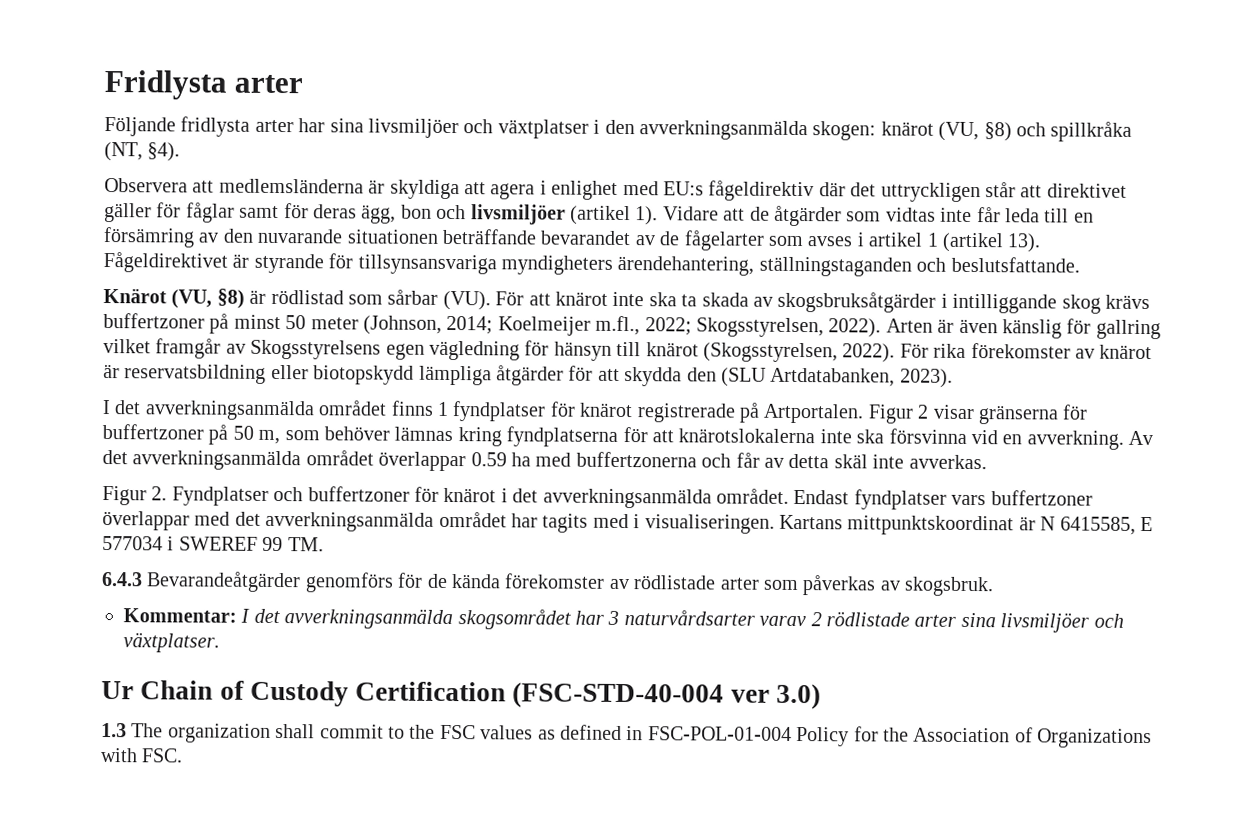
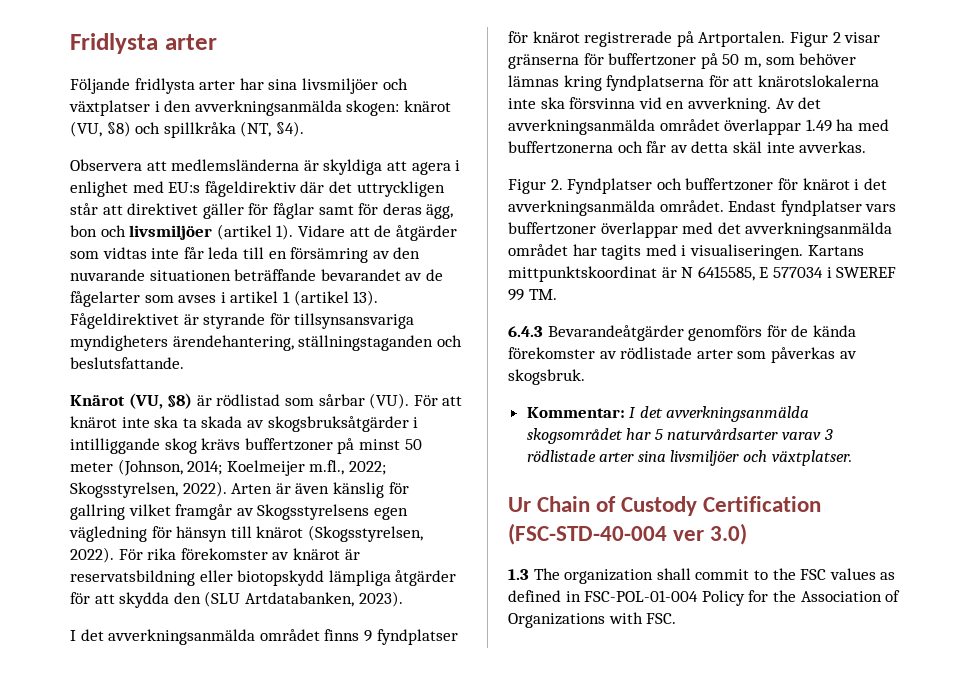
[437,401,449,416] 1 -> [363,630,372,642] 9
[470,452,507,467] 0.59 -> [805,119,832,132] 1.49
[607,610,620,625] 3 -> [654,429,663,440] 5
[810,612,822,627] 2 -> [823,429,833,440] 3

